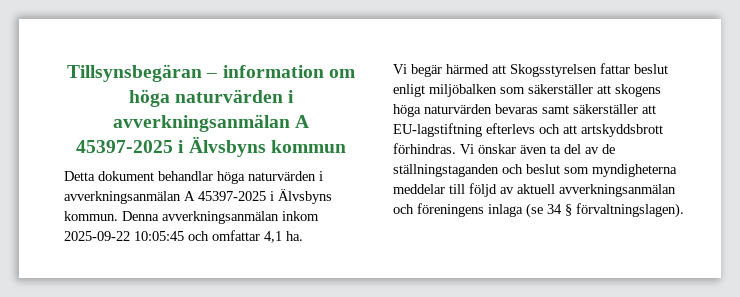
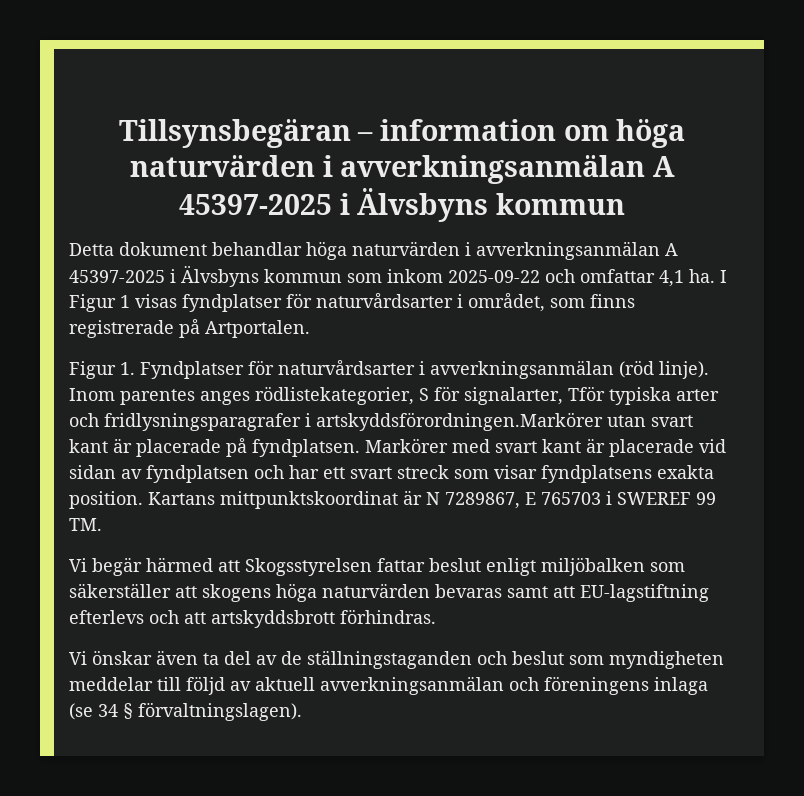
[64,211,279,224] kommun. Denna avverkningsanmälan -> [264,269,382,283] kommun som
[134,231,184,241] 10:05:45 -> (540, 276) none
(303, 236) none -> [720,270,727,283] [69,293,635,312] [69,319,310,338] [69,360,709,379] [69,386,719,405] [69,412,693,431] [69,438,726,457] [69,465,714,483] [69,490,716,509] [69,518,102,531] I Figur 1 visas fyndplatser för naturvårdsarter i området, som finns registrerade på Artportalen. // Figur 1. Fyndplatser för naturvårdsarter i avverkningsanmälan (röd linje). Inom parentes anges rödlistekategorier, S för signalarter, Tför typiska arter och fridlysningsparagrafer i artskyddsförordningen.Markörer utan svart kant är placerade på fyndplatsen. Markörer med svart kant är placerade vid sidan av fyndplatsen och har ett svart streck som visar fyndplatsens exakta position. Kartans mittpunktskoordinat är N 7289867, E 765703 i SWEREF 99 TM.
[573,104,638,114] säkerställer -> (548, 592) none
(456, 148) none -> (436, 616) //
[592,164,677,177] myndigheterna -> [609,651,724,669] myndigheten

